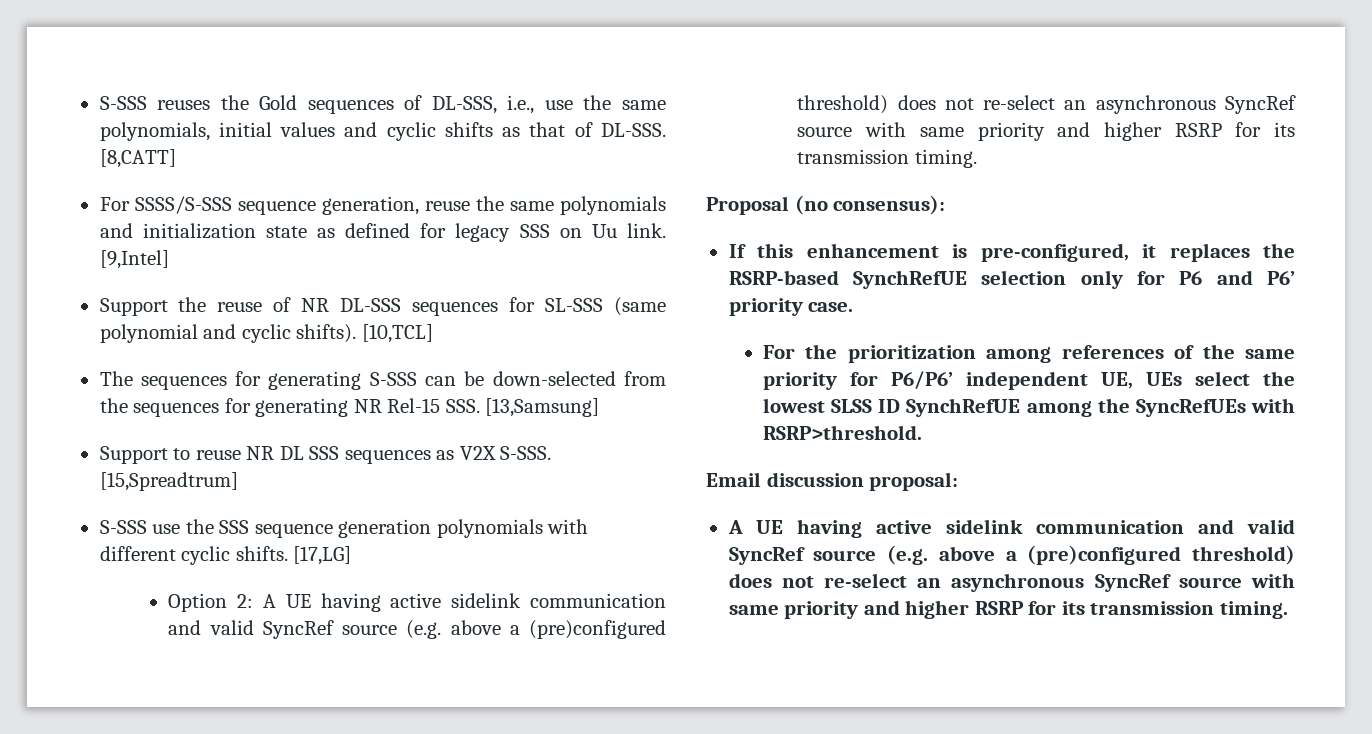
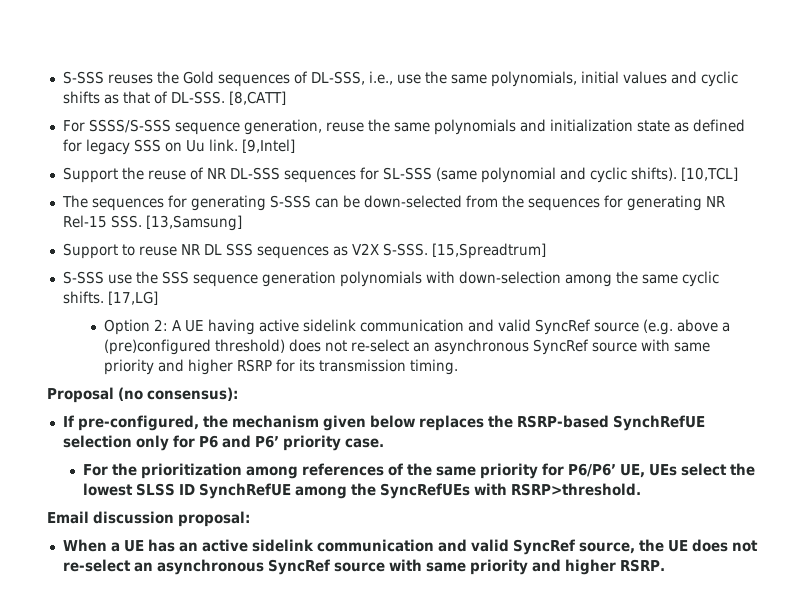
[99,546,176,561] different -> [458,271,678,287] down-selection among the same
[757,243,1157,262] this enhancement is pre-configured, it -> [77,415,415,431] pre-configured, the mechanism given below
[965,371,1088,390] independent -> (617, 470) none
[727,519,1295,538] [728,545,1295,565] A UE having active sidelink communication and valid SyncRef source (e.g. above a (pre)configured threshold) -> [62,539,688,555] When a UE has an active sidelink communication and valid SyncRef source, the UE
[974,601,1288,619] RSRP for its transmission timing. -> [619,559,665,572] RSRP.

